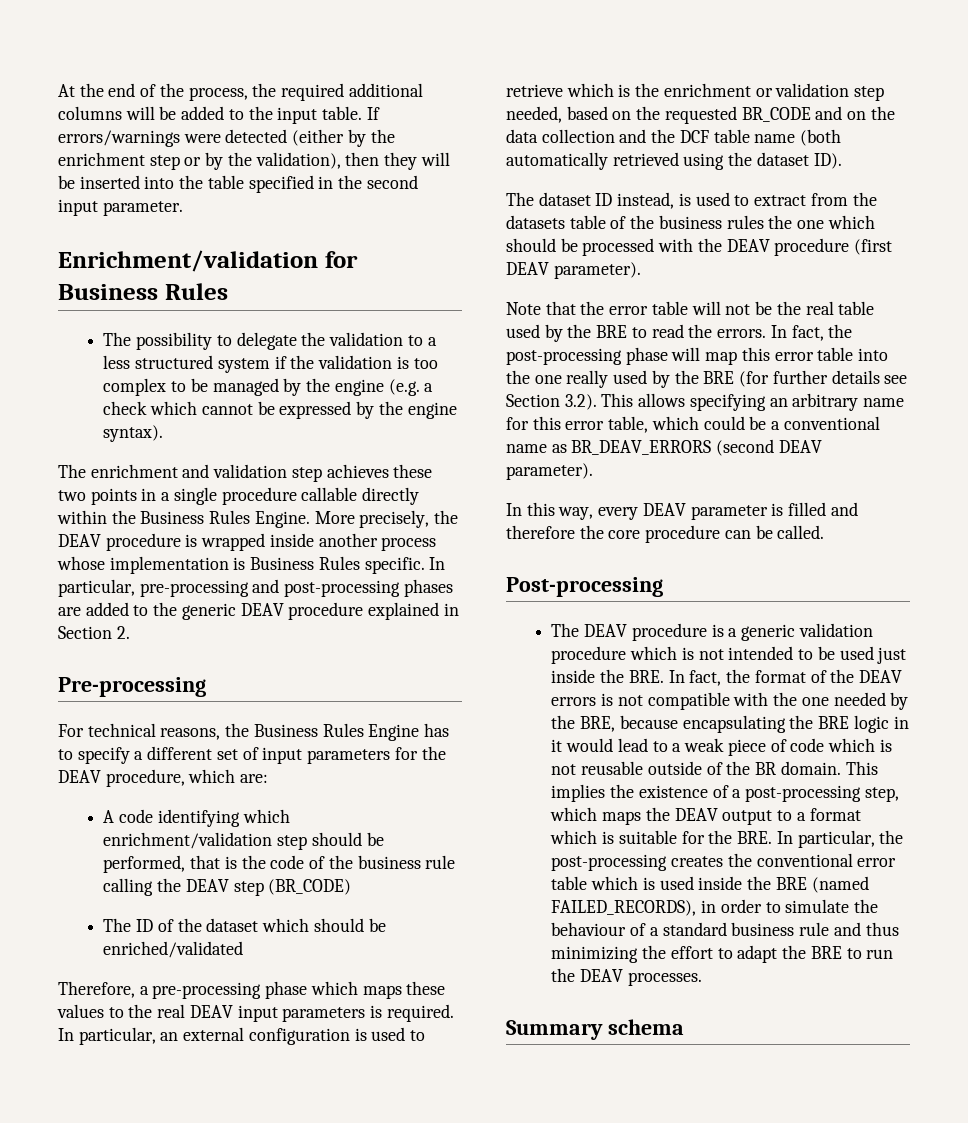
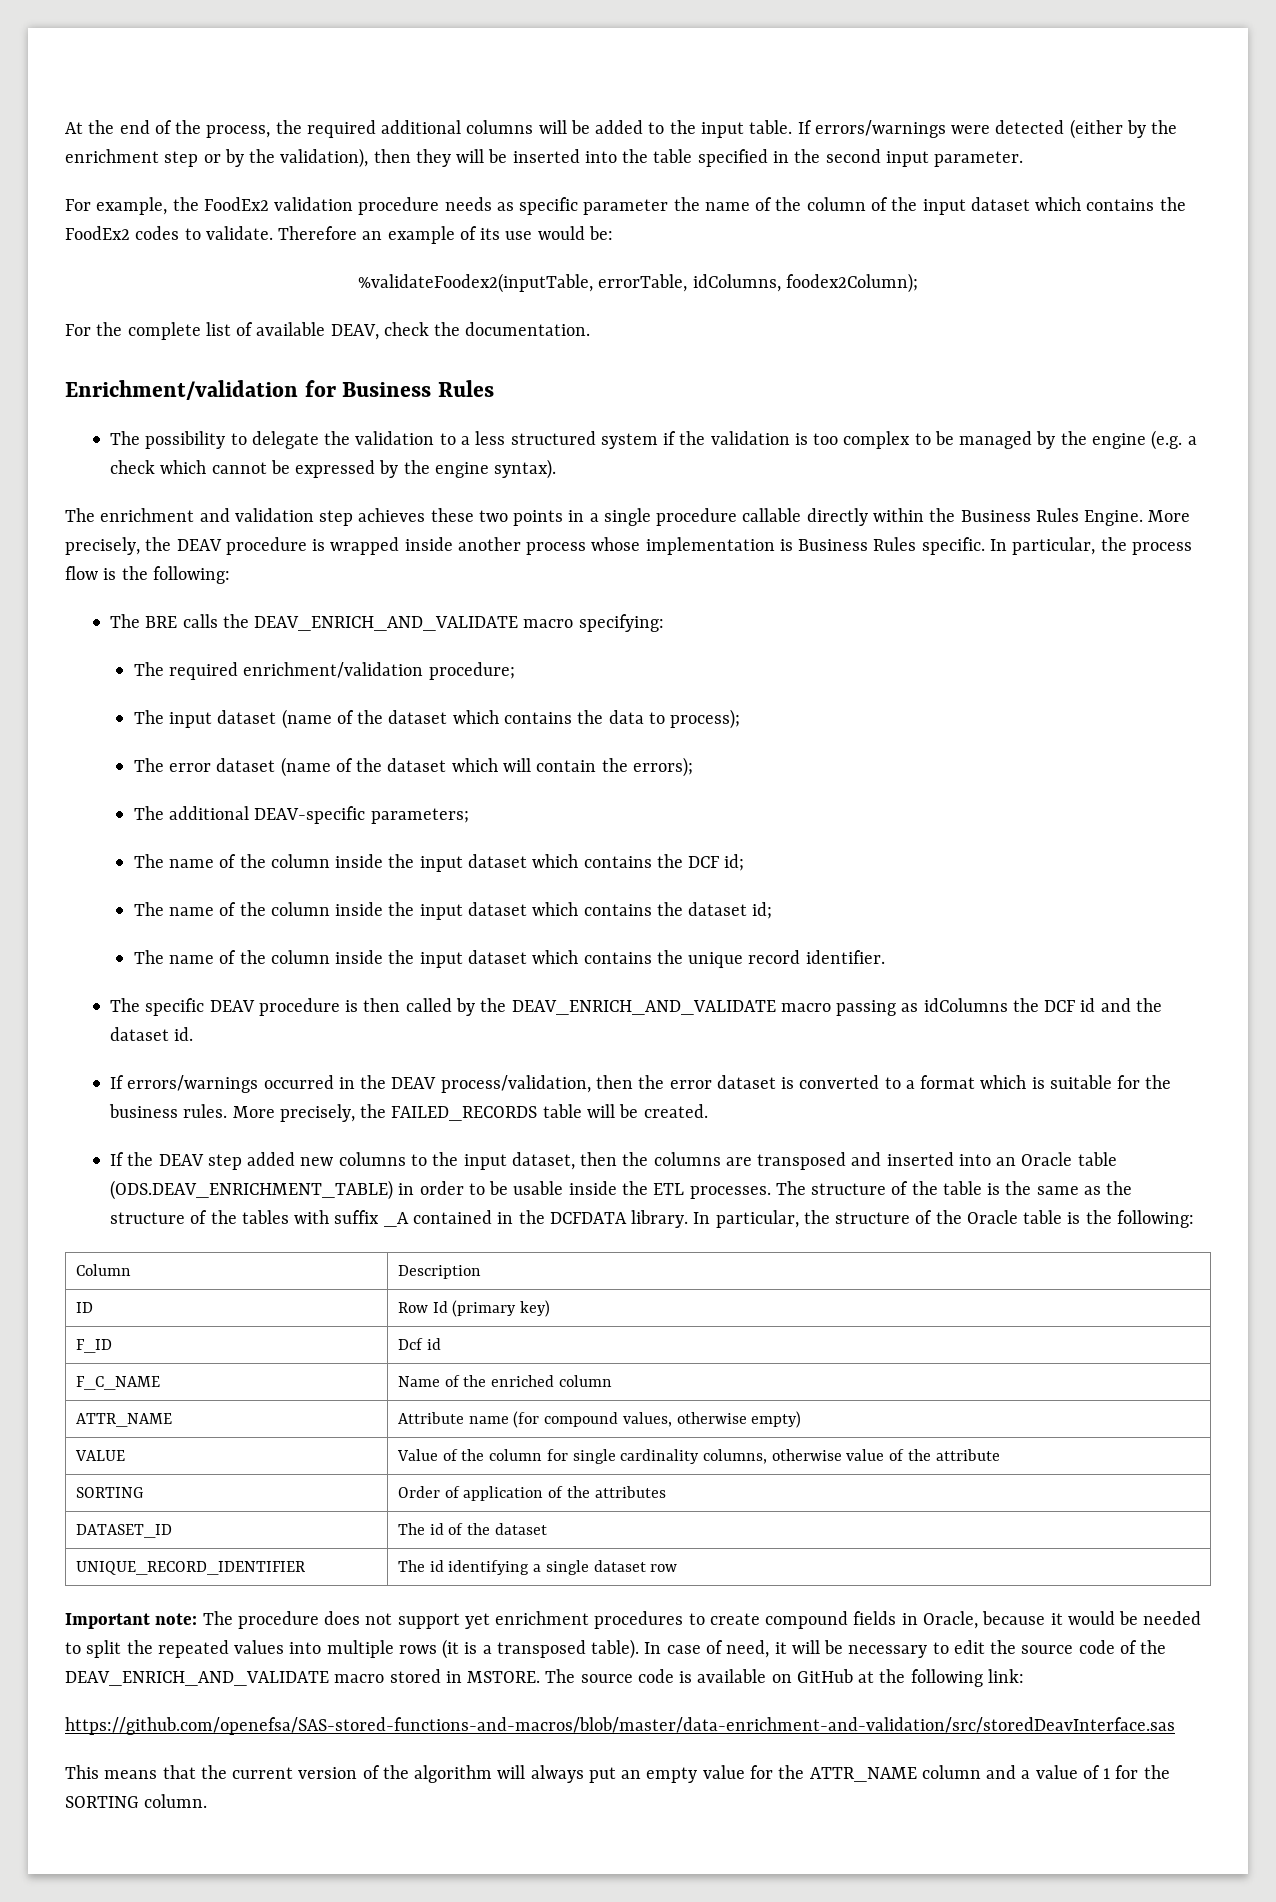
(183, 208) none -> [65,197,1186,215] [65,226,613,244] [358,273,918,293] [65,322,591,340] // For example, the FoodEx2 validation procedure needs as specific parameter the name of the column of the input dataset which contains the FoodEx2 codes to validate. Therefore an example of its use would be: // %validateFoodex2(inputTable, errorTable, idColumns, foodex2Column); // For the complete list of available DEAV, check the documentation.
[139,579,453,597] [58,602,459,620] [58,626,130,639] [58,677,206,697] [58,723,450,741] [58,746,446,764] [58,769,269,787] [103,809,290,827] [103,832,384,850] [103,855,456,873] [103,878,352,896] [103,918,386,932] [103,941,244,958] [58,981,446,999] [57,1004,454,1022] [58,1027,426,1045] [506,83,885,101] [506,106,895,124] [506,129,842,146] [506,152,842,170] [506,192,877,209] [506,215,875,229] [506,238,893,256] [506,262,641,279] [506,301,875,315] [506,324,853,342] [506,347,889,365] [506,370,908,388] [506,393,905,411] [506,416,880,433] [506,439,822,456] [506,463,593,480] [506,502,858,520] [506,525,825,543] [506,577,663,597] [551,623,873,641] [551,646,907,664] [551,669,902,686] [551,692,909,710] [551,715,909,733] [551,738,892,756] [551,761,878,775] [551,784,899,802] [550,807,773,825] pre-processing and post-processing phases are added to the generic DEAV procedure explained in Section 2. // Pre-processing // For technical reasons, the Business Rules Engine has to specify a different set of input parameters for the DEAV procedure, which are: // A code identifying which enrichment/validation step should be performed, that is the code of the business rule calling the DEAV step (BR_CODE) // The ID of the dataset which should be enriched/validated // Therefore, a pre-processing phase which maps these values to the real DEAV input parameters is required. In particular, an external configuration is used to retrieve which is the enrichment or validation step needed, based on the requested BR_CODE and on the data collection and the DCF table name (both automatically retrieved using the dataset ID). // The dataset ID instead, is used to extract from the datasets table of the business rules the one which should be processed with the DEAV procedure (first DEAV parameter). // Note that the error table will not be the real table used by the BRE to read the errors. In fact, the post-processing phase will map this error table into the one really used by the BRE (for further details see Section 3.2). This allows specifying an arbitrary name for this error table, which could be a conventional name as BR_DEAV_ERRORS (second DEAV parameter). // In this way, every DEAV parameter is filled and therefore the core procedure can be called. // Post-processing // The DEAV procedure is a generic validation procedure which is not intended to be used just inside the BRE. In fact, the format of the DEAV errors is not compatible with the one needed by the BRE, because encapsulating the BRE logic in it would lead to a weak piece of code which is not reusable outside of the BR domain. This implies the existence of a post-processing step, which maps the DEAV output -> [1100,537,1192,555] [65,566,230,584] [110,614,664,632] [133,662,515,680] [133,709,741,729] [133,757,693,777] [133,806,469,824] [133,854,745,872] [133,902,773,920] [133,950,885,968] [110,998,1162,1016] [110,1027,194,1041] [110,1075,880,1093] the process flow is the following: // The BRE calls the DEAV_ENRICH_AND_VALIDATE macro specifying: // The required enrichment/validation procedure; // The input dataset (name of the dataset which contains the data to process); // The error dataset (name of the dataset which will contain the errors); // The additional DEAV-specific parameters; // The name of the column inside the input dataset which contains the DCF id; // The name of the column inside the input dataset which contains the dataset id; // The name of the column inside the input dataset which contains the unique record identifier. // The specific DEAV procedure is then called by the DEAV_ENRICH_AND_VALIDATE macro passing as idColumns the DCF id and the dataset id. // If errors/warnings occurred in the DEAV process/validation, then the error dataset is converted
[737,830,904,848] [551,853,897,871] [551,876,869,893] [551,899,879,916] [551,922,899,936] [551,945,894,963] [551,968,702,986] [506,1019,684,1040] BRE. In particular, the post-processing creates the conventional error table which is used inside the BRE (named FAILED_RECORDS), in order to simulate the behaviour of a standard business rule and thus minimizing the effort to adapt the BRE to run the DEAV processes. // Summary schema -> [109,1104,708,1122] [110,1152,1117,1170] [110,1180,1133,1200] [110,1210,1194,1228] [75,1264,131,1276] [397,1265,481,1279] [75,1302,93,1313] [397,1300,551,1317] [75,1339,112,1353] [397,1338,441,1350] [75,1376,160,1390] [397,1375,612,1387] [75,1413,172,1427] [397,1411,802,1428] [74,1450,125,1461] [396,1449,1000,1464] [75,1487,143,1498] [397,1486,666,1501] [75,1524,172,1538] [397,1523,547,1535] [75,1561,305,1575] [397,1560,678,1575] [65,1611,1202,1629] [65,1639,1167,1659] [65,1669,1024,1687] [65,1717,1175,1735] [65,1765,1170,1783] [65,1794,208,1808] business rules. More precisely, the FAILED_RECORDS table will be created. // If the DEAV step added new columns to the input dataset, then the columns are transposed and inserted into an Oracle table (ODS.DEAV_ENRICHMENT_TABLE) in order to be usable inside the ETL processes. The structure of the table is the same as the structure of the tables with suffix _A contained in the DCFDATA library. In particular, the structure of the Oracle table is the following: // Column | Description // ID | Row Id (primary key) // F_ID | Dcf id // F_C_NAME | Name of the enriched column // ATTR_NAME | Attribute name (for compound values, otherwise empty) // VALUE | Value of the column for single cardinality columns, otherwise value of the attribute // SORTING | Order of application of the attributes // DATASET_ID | The id of the dataset // UNIQUE_RECORD_IDENTIFIER | The id identifying a single dataset row // Important note: The procedure does not support yet enrichment procedures to create compound fields in Oracle, because it would be needed to split the repeated values into multiple rows (it is a transposed table). In case of need, it will be necessary to edit the source code of the DEAV_ENRICH_AND_VALIDATE macro stored in MSTORE. The source code is available on GitHub at the following link: // https://github.com/openefsa/SAS-stored-functions-and-macros/blob/master/data-enrichment-and-validation/src/storedDeavInterface.sas // This means that the current version of the algorithm will always put an empty value for the ATTR_NAME column and a value of 1 for the SORTING column.

